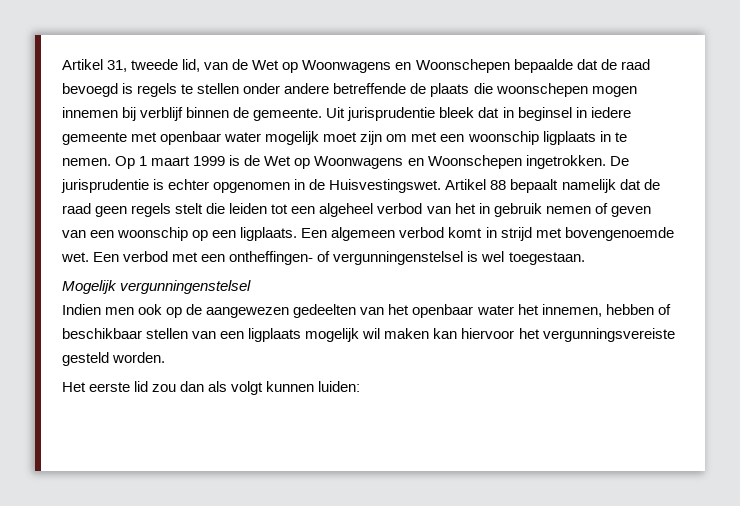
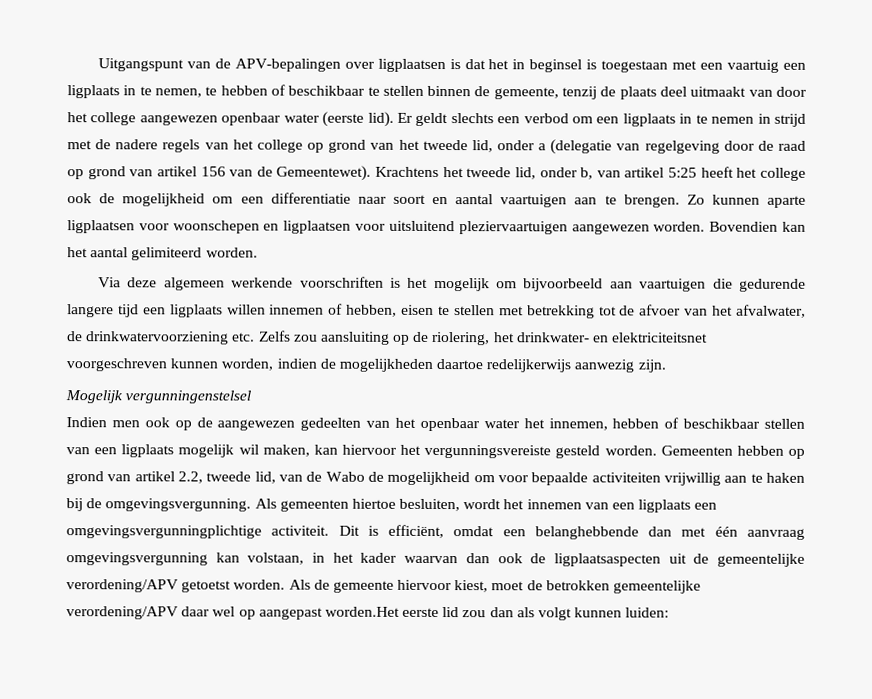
[62,59,650,73] [62,83,637,97] [62,107,631,121] [62,131,627,145] [62,155,629,169] [61,179,660,193] [62,203,651,217] [62,227,674,241] [61,251,585,265] Artikel 31, tweede lid, van de Wet op Woonwagens en Woonschepen bepaalde dat de raad bevoegd is regels te stellen onder andere betreffende de plaats die woonschepen mogen innemen bij verblijf binnen de gemeente. Uit jurisprudentie bleek dat in beginsel in iedere gemeente met openbaar water mogelijk moet zijn om met een woonschip ligplaats in te nemen. Op 1 maart 1999 is de Wet op Woonwagens en Woonschepen ingetrokken. De jurisprudentie is echter opgenomen in de Huisvestingswet. Artikel 88 bepaalt namelijk dat de raad geen regels stelt die leiden tot een algeheel verbod van het in gebruik nemen of geven van een woonschip op een ligplaats. Een algemeen verbod komt in strijd met bovengenoemde wet. Een verbod met een ontheffingen- of vergunningenstelsel is wel toegestaan. -> [97,58,807,73] [67,84,807,100] [67,111,807,127] [67,139,806,155] [67,165,807,181] [67,192,806,208] [67,220,806,235] [67,247,258,261] [97,276,806,292] [67,303,807,319] [67,330,709,346] [66,358,666,373] Uitgangspunt van de APV-bepalingen over ligplaatsen is dat het in beginsel is toegestaan met een vaartuig een ligplaats in te nemen, te hebben of beschikbaar te stellen binnen de gemeente, tenzij de plaats deel uitmaakt van door het college aangewezen openbaar water (eerste lid). Er geldt slechts een verbod om een ligplaats in te nemen in strijd met de nadere regels van het college op grond van het tweede lid, onder a (delegatie van regelgeving door de raad op grond van artikel 156 van de Gemeentewet). Krachtens het tweede lid, onder b, van artikel 5:25 heeft het college ook de mogelijkheid om een differentiatie naar soort en aantal vaartuigen aan te brengen. Zo kunnen aparte ligplaatsen voor woonschepen en ligplaatsen voor uitsluitend pleziervaartuigen aangewezen worden. Bovendien kan het aantal gelimiteerd worden. // Via deze algemeen werkende voorschriften is het mogelijk om bijvoorbeeld aan vaartuigen die gedurende langere tijd een ligplaats willen innemen of hebben, eisen te stellen met betrekking tot de afvoer van het afvalwater, de drinkwatervoorziening etc. Zelfs zou aansluiting op de riolering, het drinkwater- en elektriciteitsnet voorgeschreven kunnen worden, indien de mogelijkheden daartoe redelijkerwijs aanwezig zijn.
[384,328,430,339] maken -> [262,444,310,457] maken,
[62,382,86,392] // Het -> [660,445,805,459] [66,471,806,486] [66,498,718,513] [66,524,805,540] [66,552,806,567] [66,579,702,594] [66,606,400,620] Gemeenten hebben op grond van artikel 2.2, tweede lid, van de Wabo de mogelijkheid om voor bepaalde activiteiten vrijwillig aan te haken bij de omgevingsvergunning. Als gemeenten hiertoe besluiten, wordt het innemen van een ligplaats een omgevingsvergunningplichtige activiteit. Dit is efficiënt, omdat een belanghebbende dan met één aanvraag omgevingsvergunning kan volstaan, in het kader waarvan dan ook de ligplaatsaspecten uit de gemeentelijke verordening/APV getoetst worden. Als de gemeente hiervoor kiest, moet de betrokken gemeentelijke verordening/APV daar wel op aangepast worden.Het

